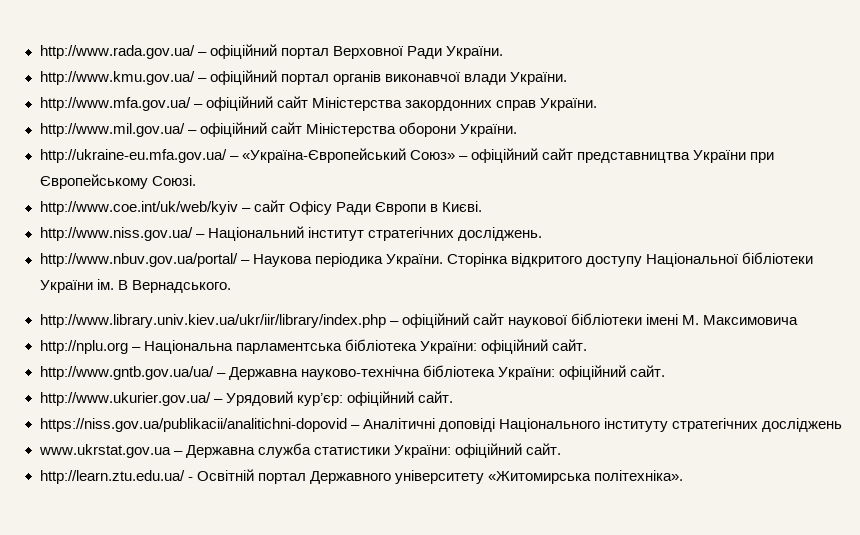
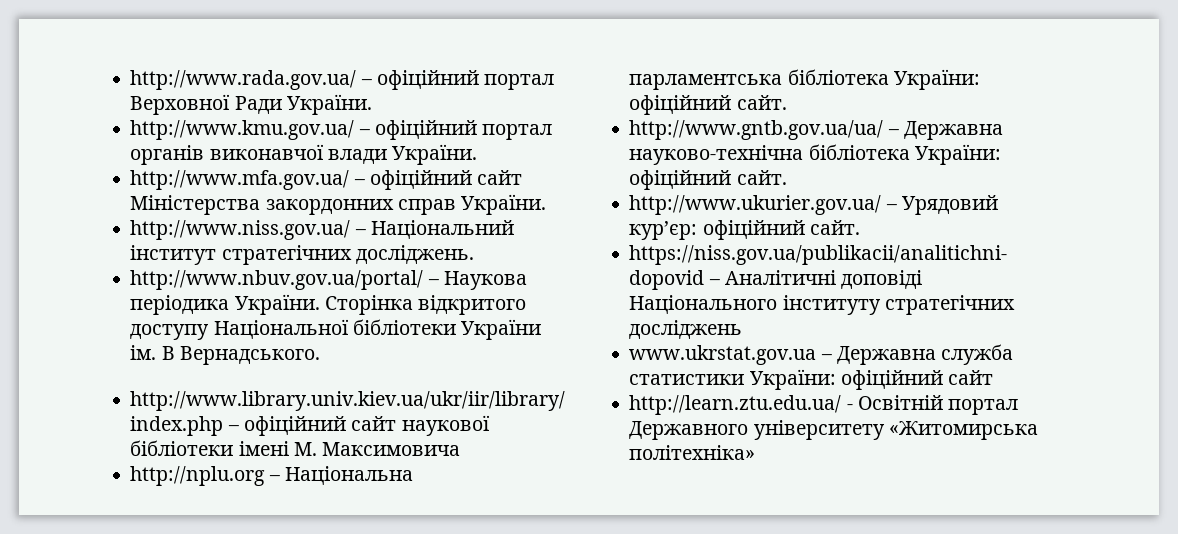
[39,122,517,137] [39,148,774,163] [39,174,196,189] [39,200,482,215] // http://www.mil.gov.ua/ – офіційний сайт Міністерства оборони України. // http://ukraine-eu.mfa.gov.ua/ – «Україна-Європейський Союз» – офіційний сайт представництва України при Європейському Союзі. // http://www.coe.int/uk/web/kyiv – сайт Офісу Ради Європи в Києві. -> (547, 204) none
[525,443,561,455] сайт. -> [948,370,994,385] сайт
[593,470,683,481] політехніка». -> [629,445,756,460] політехніка»

